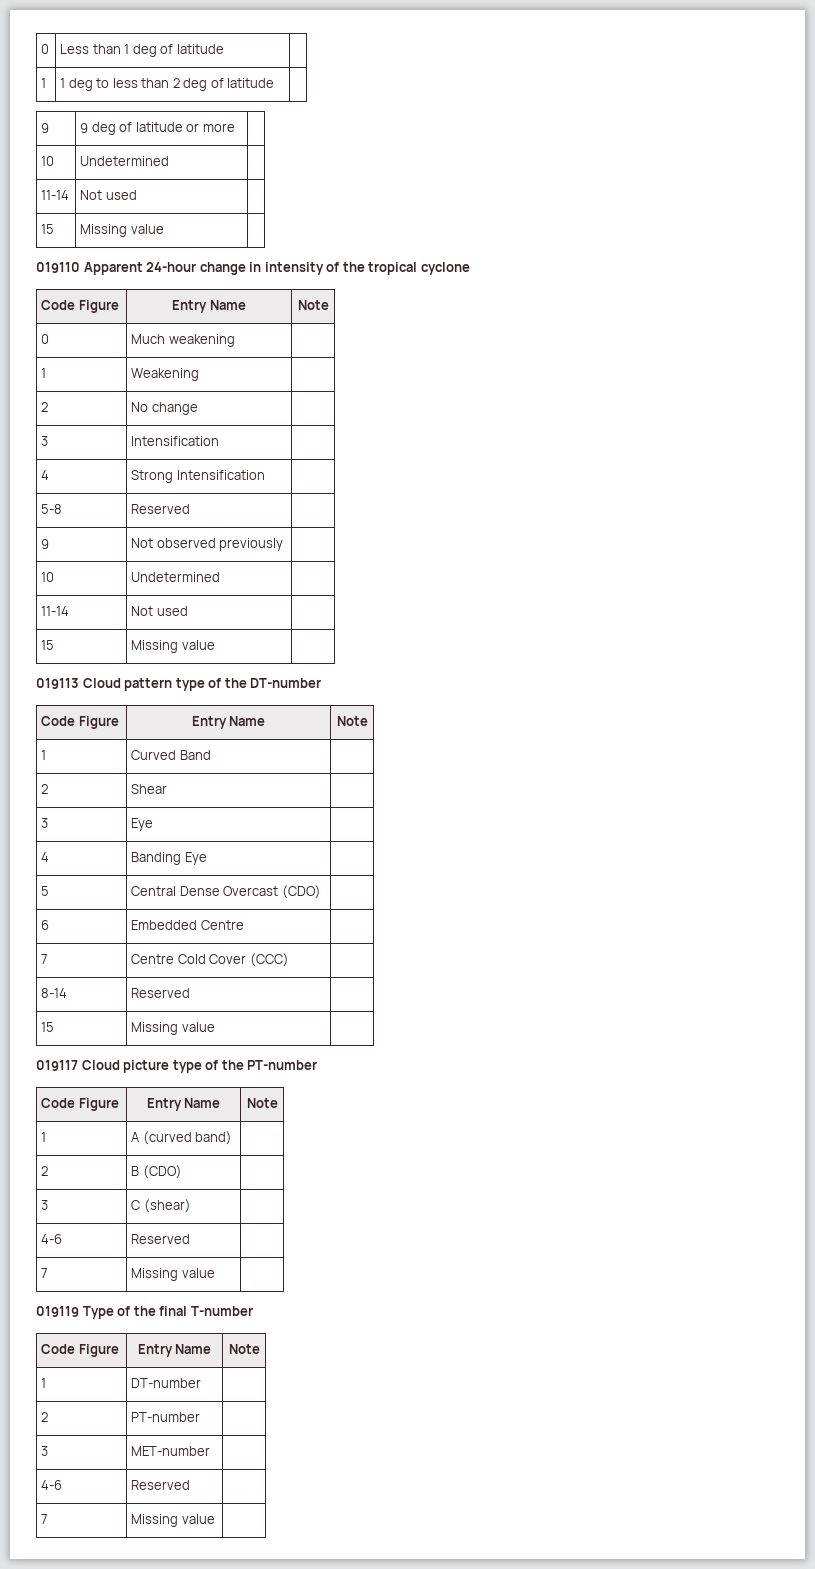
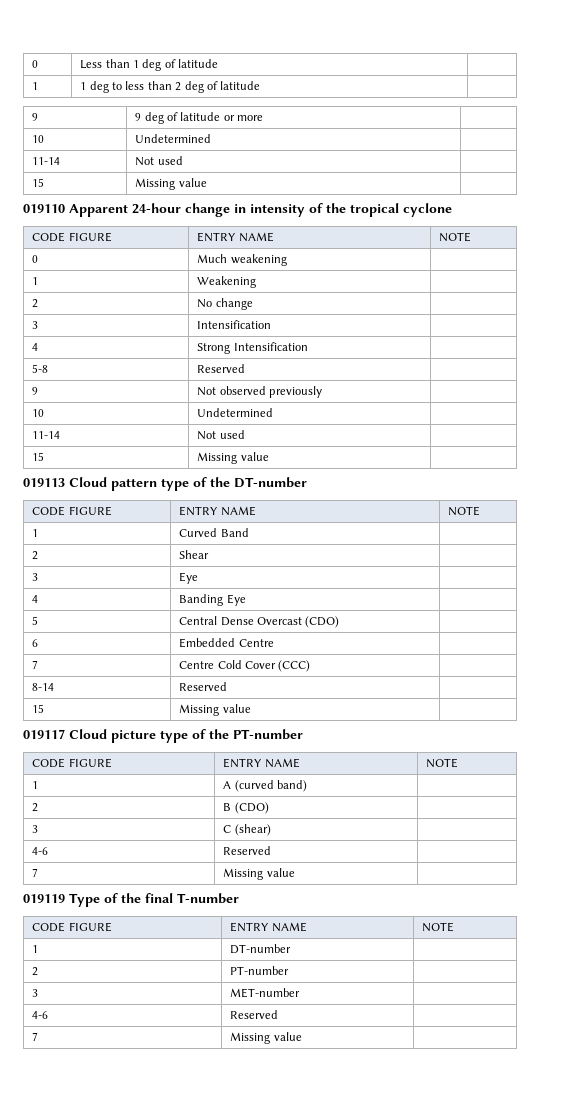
[41,300,119,313] [172,300,246,313] [297,300,329,310] Code Figure | Entry Name | Note -> [32,232,112,242] [197,232,274,242] [439,232,472,242] CODE FIGURE | ENTRY NAME | NOTE
[41,716,119,729] [191,716,266,729] [336,716,368,726] Code Figure | Entry Name | Note -> [32,506,112,516] [179,506,256,516] [448,506,481,516] CODE FIGURE | ENTRY NAME | NOTE
[41,1098,119,1111] [146,1098,221,1111] [246,1098,278,1108] Code Figure | Entry Name | Note -> [32,758,112,768] [223,758,300,768] [426,758,459,768] CODE FIGURE | ENTRY NAME | NOTE
[41,1344,119,1357] [137,1344,212,1357] [228,1344,260,1354] Code Figure | Entry Name | Note -> [32,922,112,932] [230,922,307,932] [422,922,455,932] CODE FIGURE | ENTRY NAME | NOTE

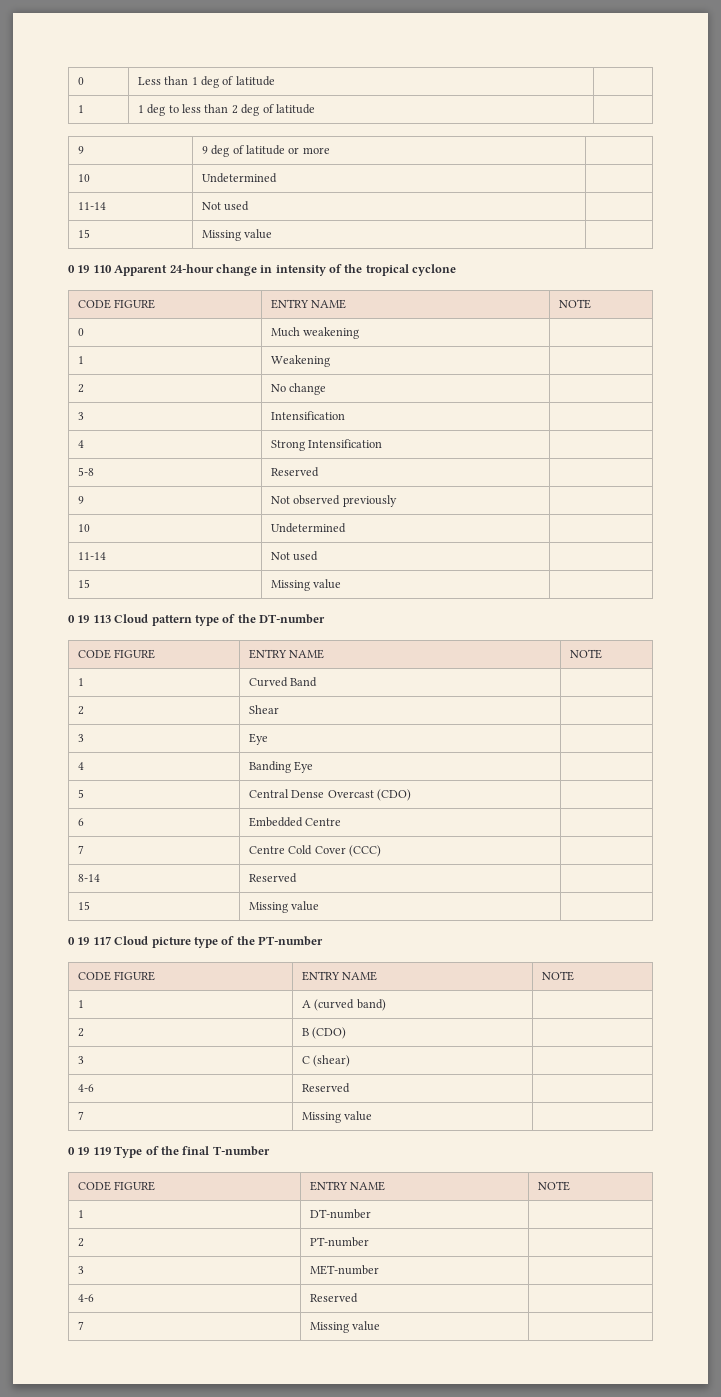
[23,204,65,213] 019110 -> [68,265,112,273] 0 19 110
[23,478,65,487] 019113 -> [68,615,111,623] 0 19 113
[23,729,65,739] 019117 -> [68,936,111,945] 0 19 117
[23,894,65,903] 019119 -> [68,1147,111,1155] 0 19 119

